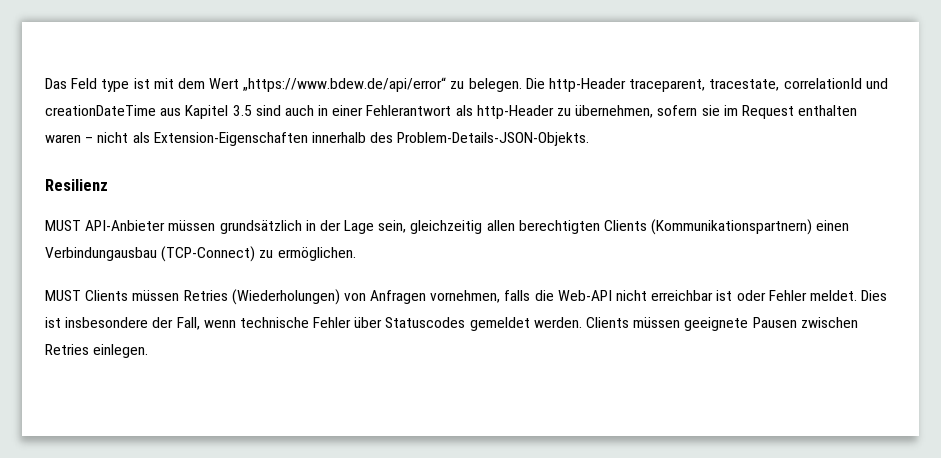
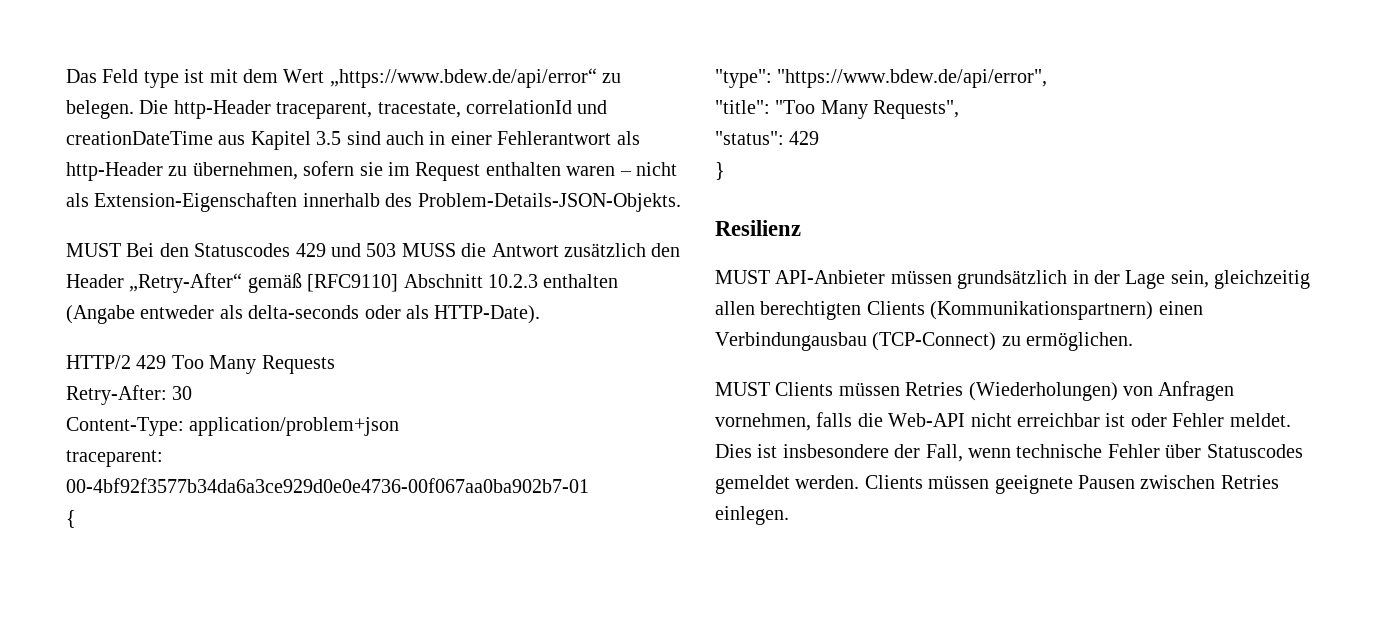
(590, 139) none -> [66,243,681,257] [66,273,619,293] [66,305,541,324] [66,355,335,374] [66,385,193,405] [66,417,400,436] [66,450,163,467] [66,478,589,493] [66,510,76,528] [715,69,1048,88] [715,100,960,119] [715,131,820,145] [715,162,725,180] // MUST Bei den Statuscodes 429 und 503 MUSS die Antwort zusätzlich den Header „Retry-After“ gemäß [RFC9110] Abschnitt 10.2.3 enthalten (Angabe entweder als delta-seconds oder als HTTP-Date). // HTTP/2 429 Too Many Requests // Retry-After: 30 // Content-Type: application/problem+json // traceparent: 00-4bf92f3577b34da6a3ce929d0e0e4736-00f067aa0ba902b7-01 // { // "type": "https://www.bdew.de/api/error", // "title": "Too Many Requests", // "status": 429 // }

